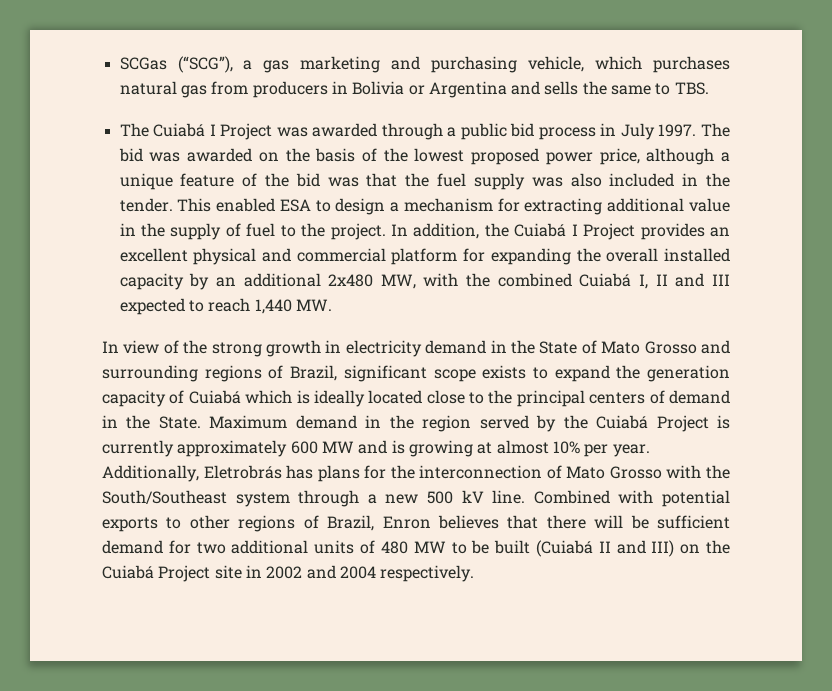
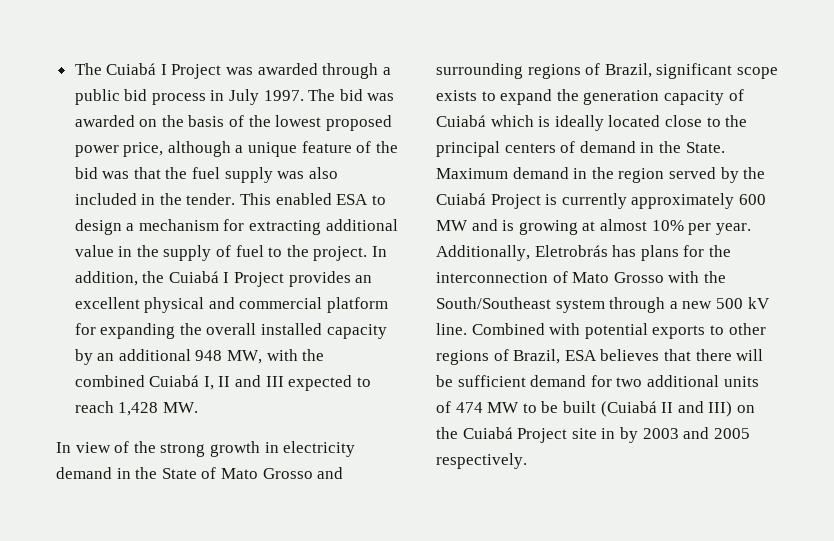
[119,56,730,73] [119,81,709,98] SCGas (“SCG”), a gas marketing and purchasing vehicle, which purchases natural gas from producers in Bolivia or Argentina and sells the same to TBS. // -> (74, 69) none
[328,274,374,287] 2x480 -> [195,350,223,361] 948
[254,299,292,314] 1,440 -> [118,402,159,416] 1,428
[382,516,431,529] Enron -> [564,350,597,361] ESA
[380,541,408,554] 480 -> [455,402,483,413] 474
[266,565,376,579] 2002 and 2004 -> [619,427,750,443] by 2003 and 2005

